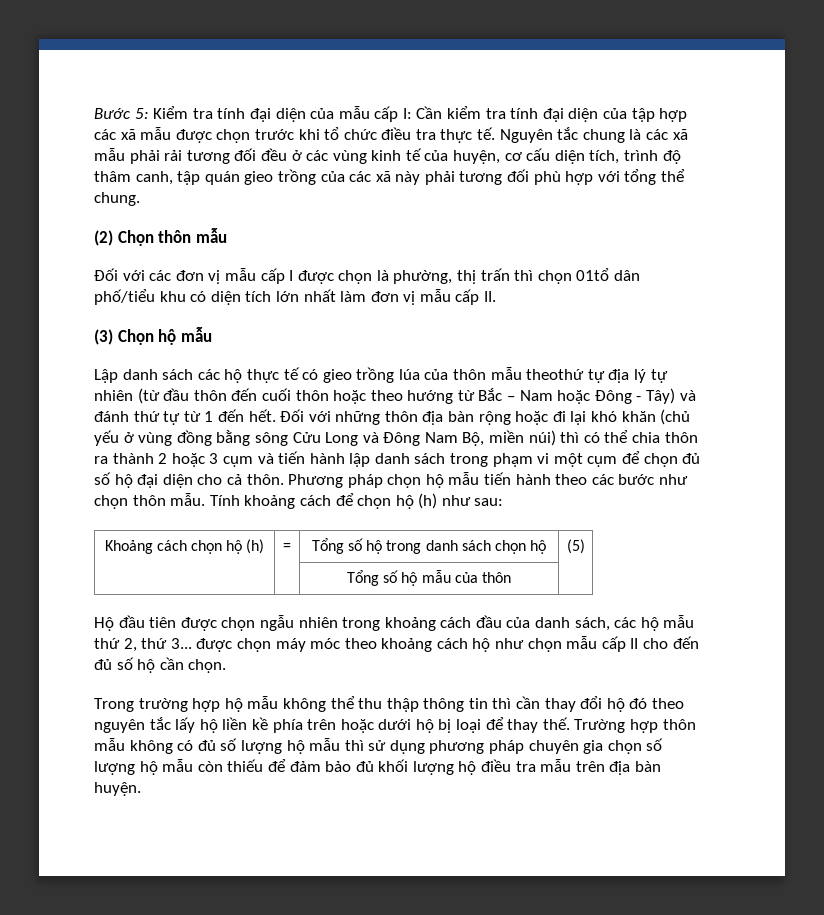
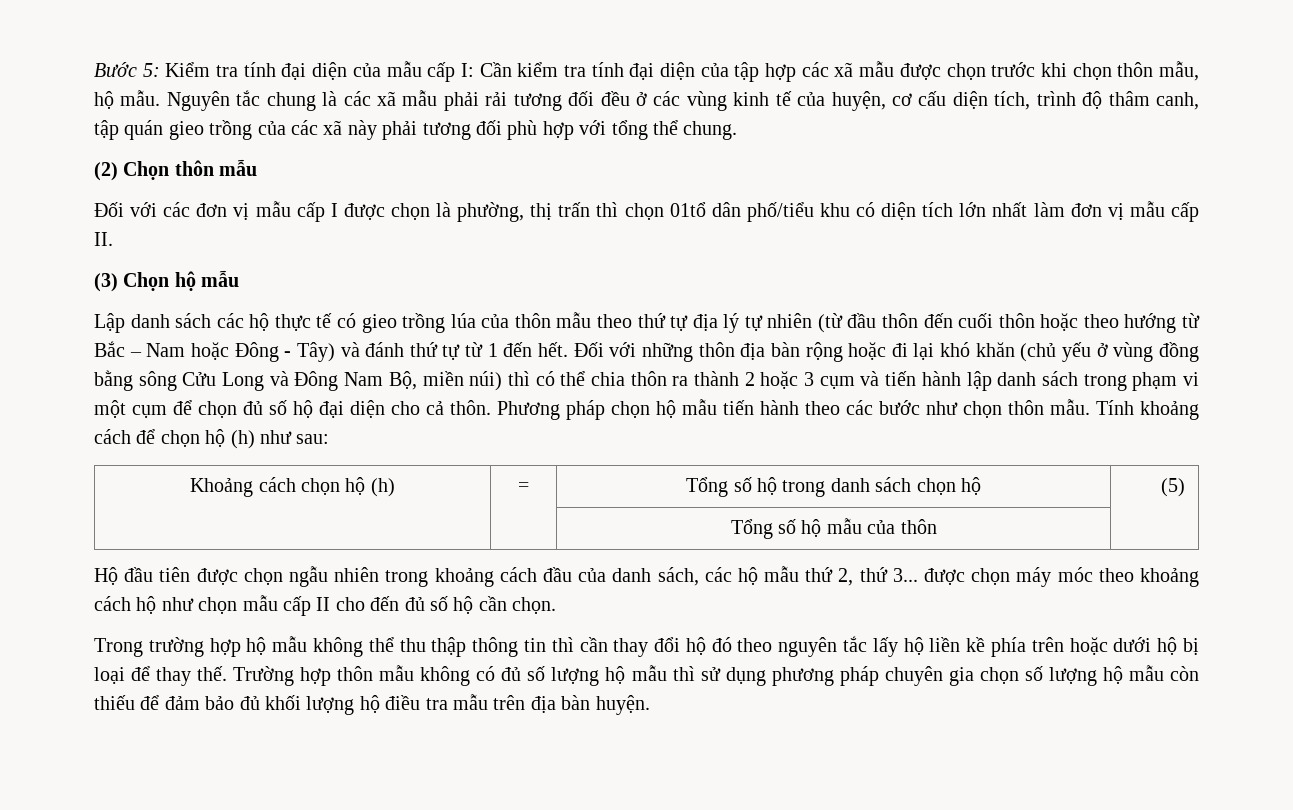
[324,127,496,143] tổ chức điều tra thực tế. -> [1072,61,1200,81] [94,90,161,109] chọn thôn mẫu, hộ mẫu.
[526,369,585,380] theothứ -> [596,313,666,328] theo thứ

